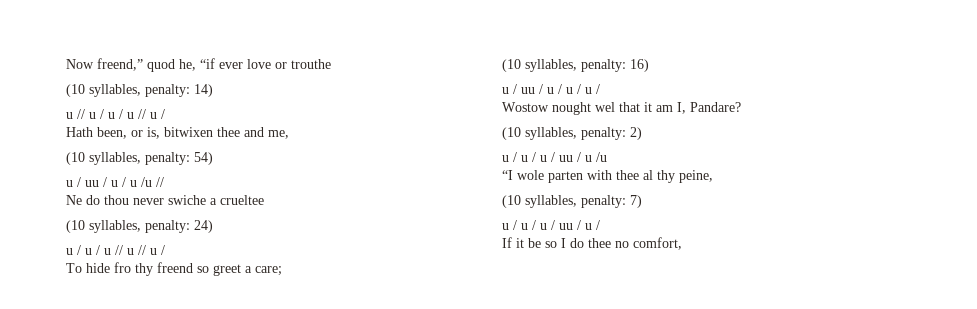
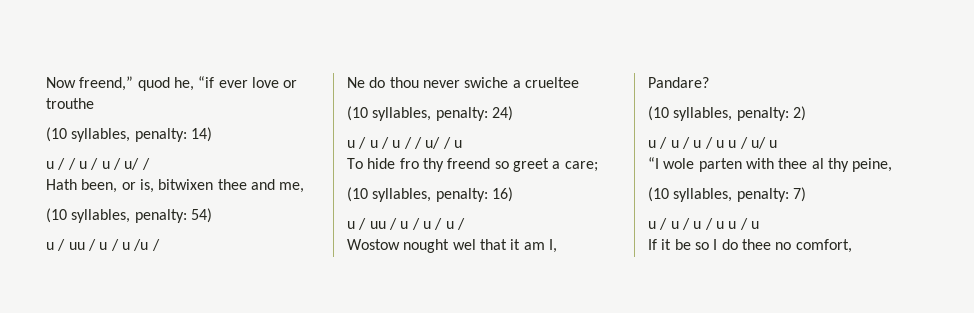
[77,109,157,119] // u / u / u // u -> [57,158,140,170] / / u / u / u/
[156,177,164,187] // -> [151,239,160,251] /
[115,245,165,255] // u // u / -> [403,137,462,149] / / u/ / u
[559,152,607,162] uu / u /u -> [715,137,778,149] u u / u/ u
[559,220,600,230] uu / u / -> [715,218,759,230] u u / u

